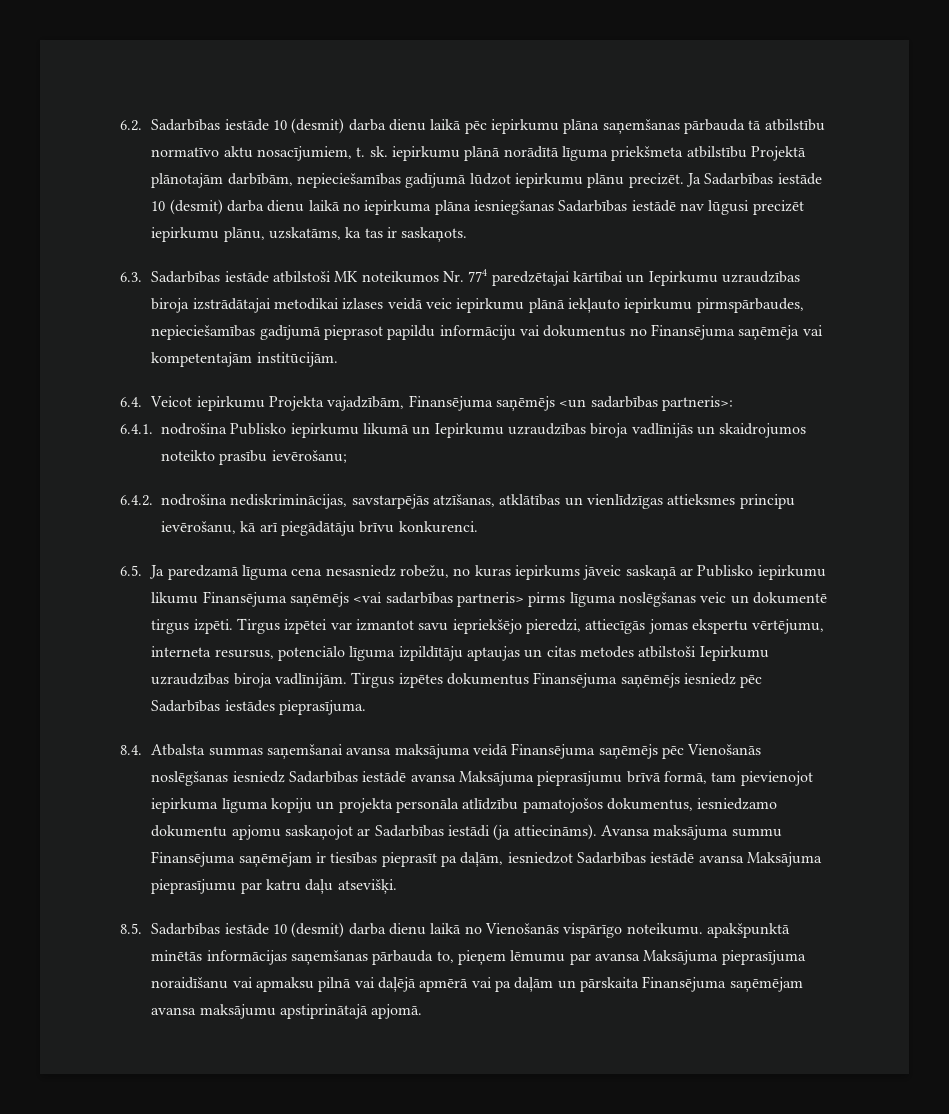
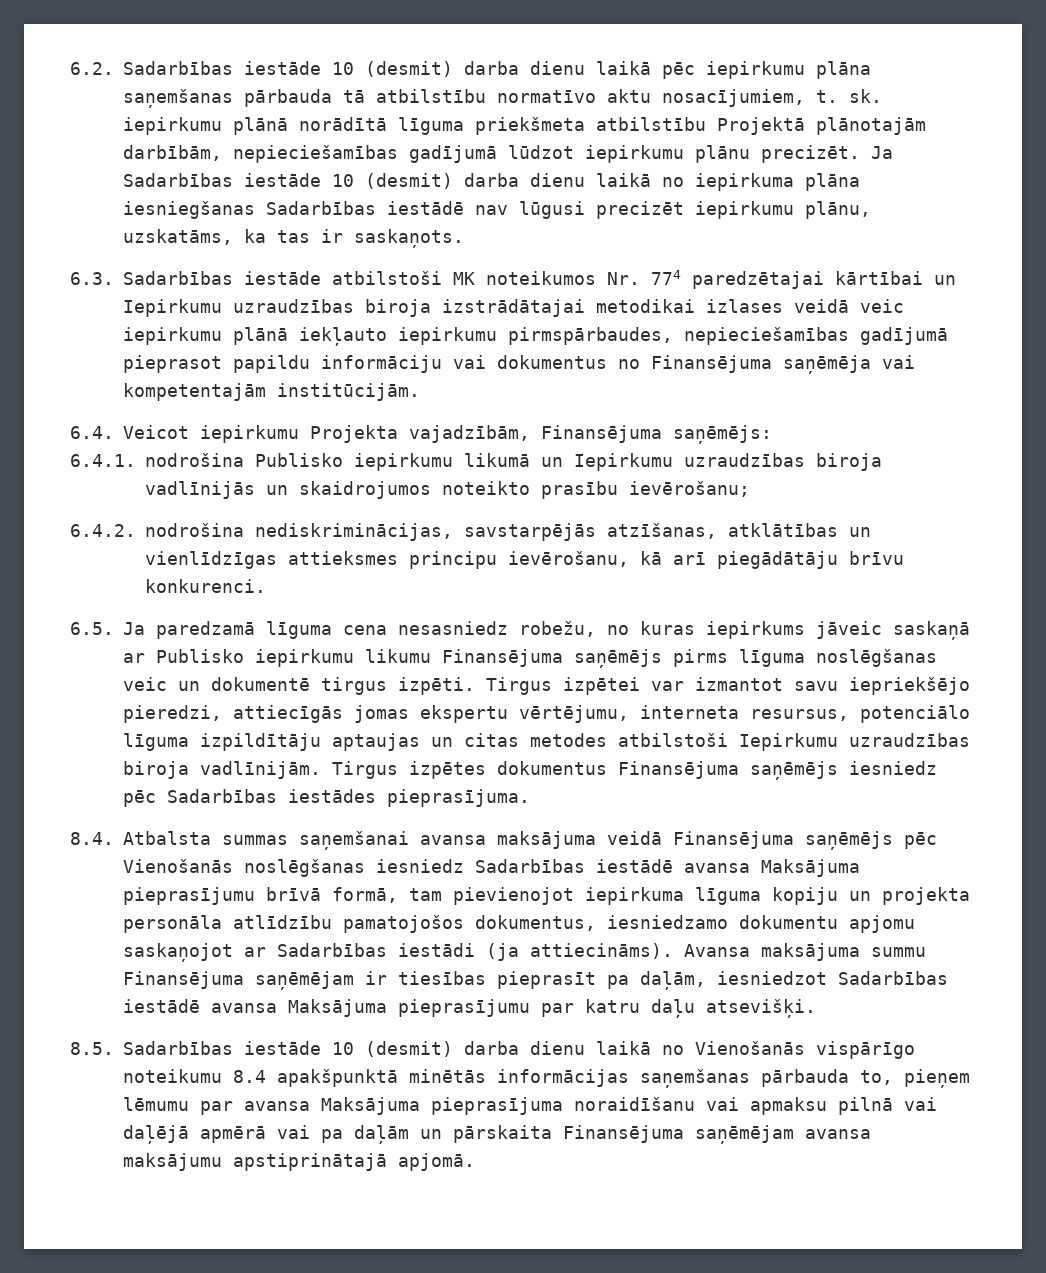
[496,396,734,411] saņēmējs <un sadarbības partneris>: -> [673,425,772,444] saņēmējs:
[353,592,525,607] <vai sadarbības partneris> -> (662, 658) none
[626,923,703,935] noteikumu. -> [123,1069,266,1083] noteikumu 8.4

